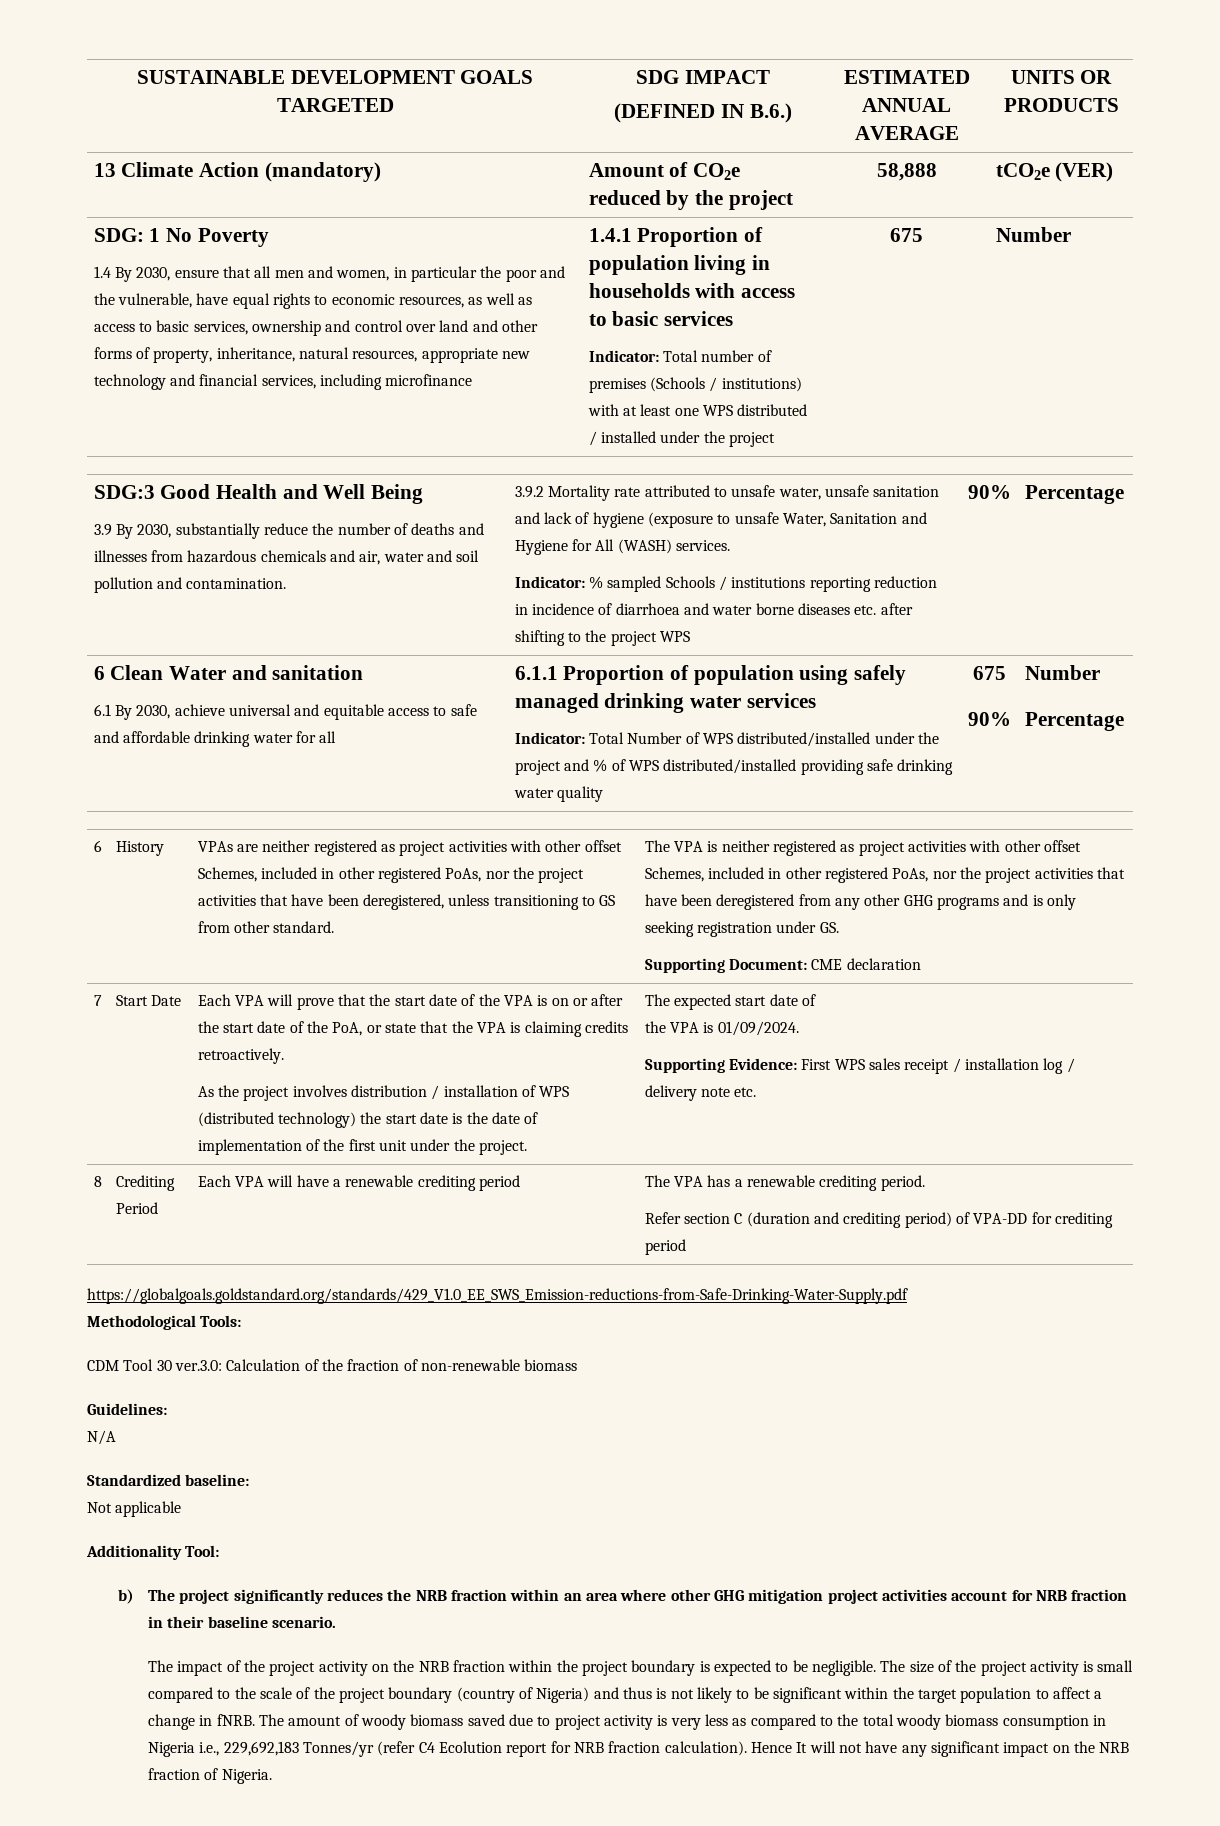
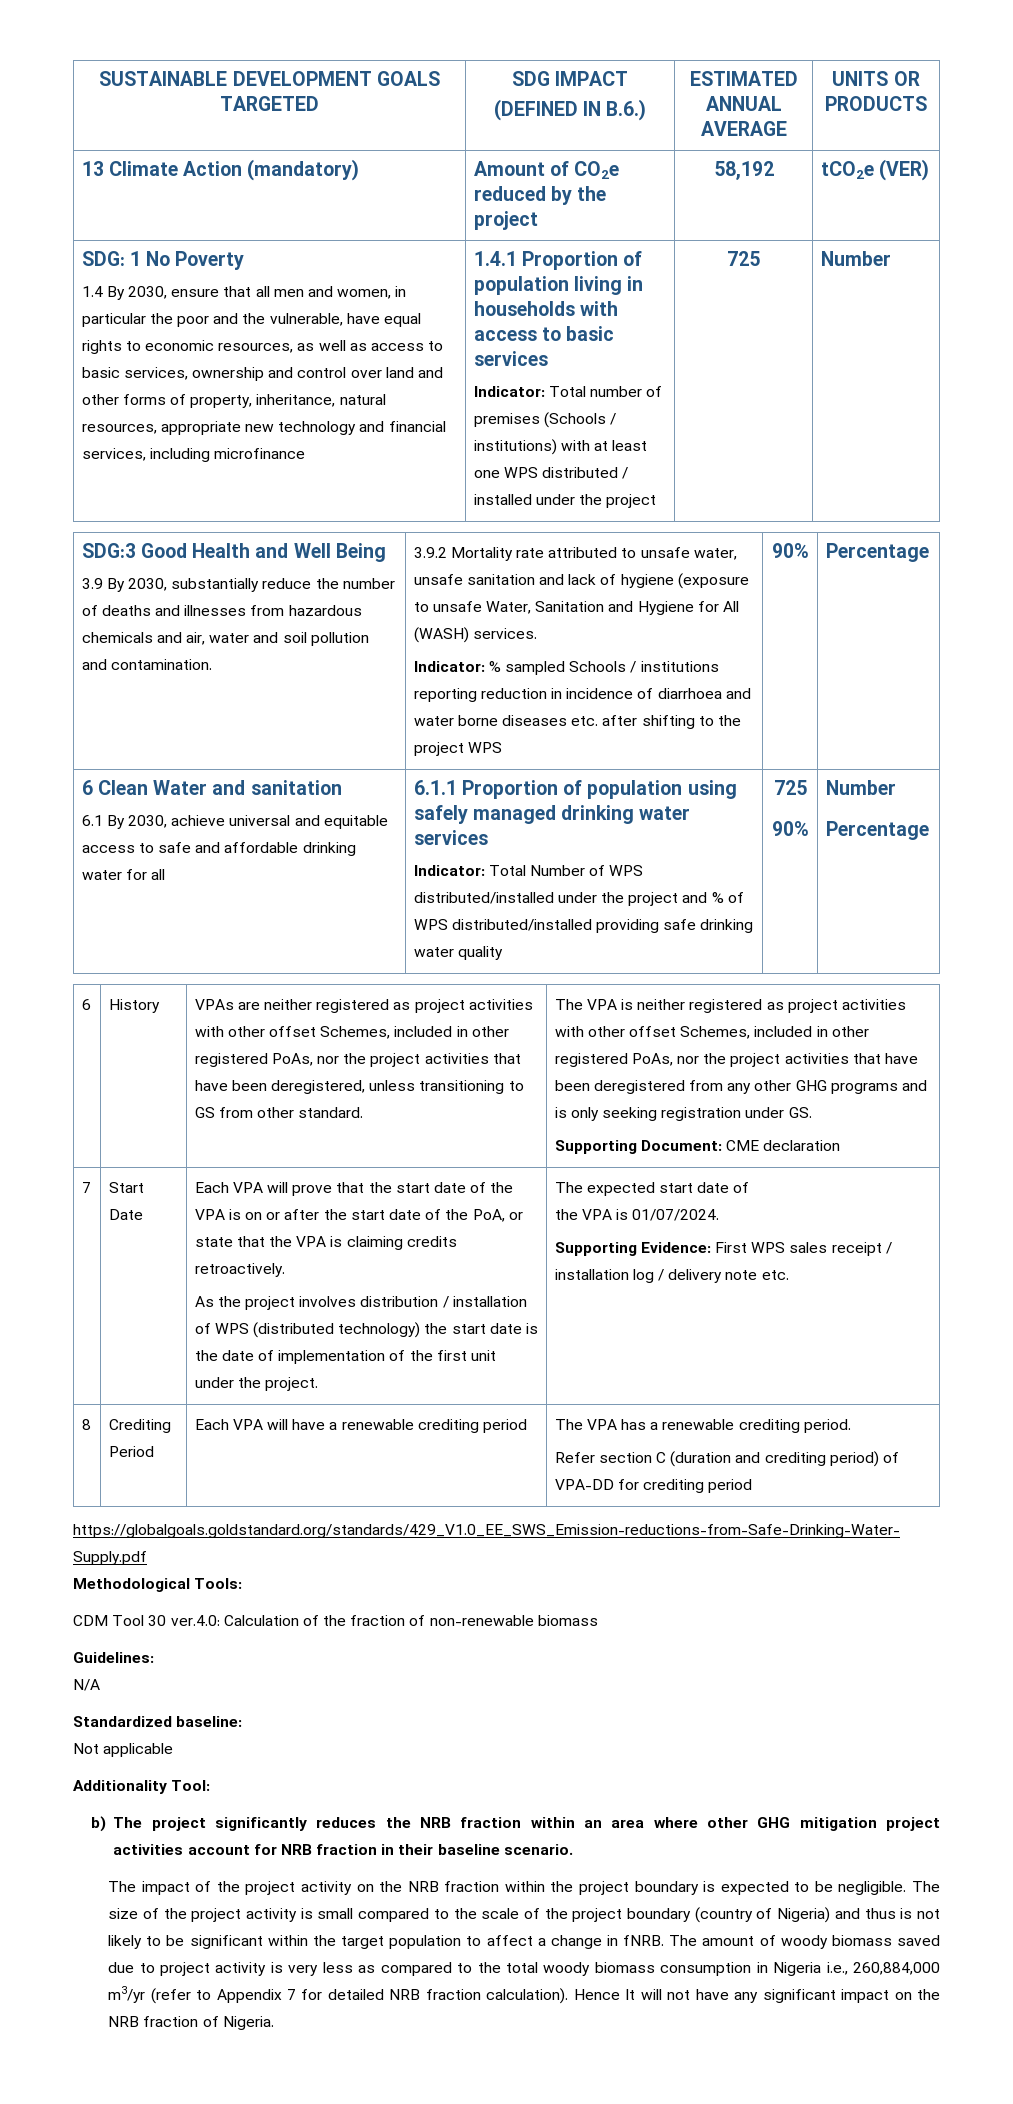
[876,163,937,181] 58,888 -> [713,161,774,180] 58,192
[890,228,923,242] 675 -> [727,251,760,266] 725
[973,666,1006,680] 675 -> [773,780,807,795] 725
[717,1021,799,1036] 01/09/2024. -> [632,1209,720,1221] 01/07/2024.
[174,1360,222,1371] ver.3.0: -> [170,1615,220,1626] ver.4.0:
[223,1741,571,1757] 229,692,183 Tonnes/yr (refer C4 Ecolution report for -> [853,1962,941,1975] [108,1986,384,2004] 260,884,000 m3/yr (refer to Appendix 7 for detailed

